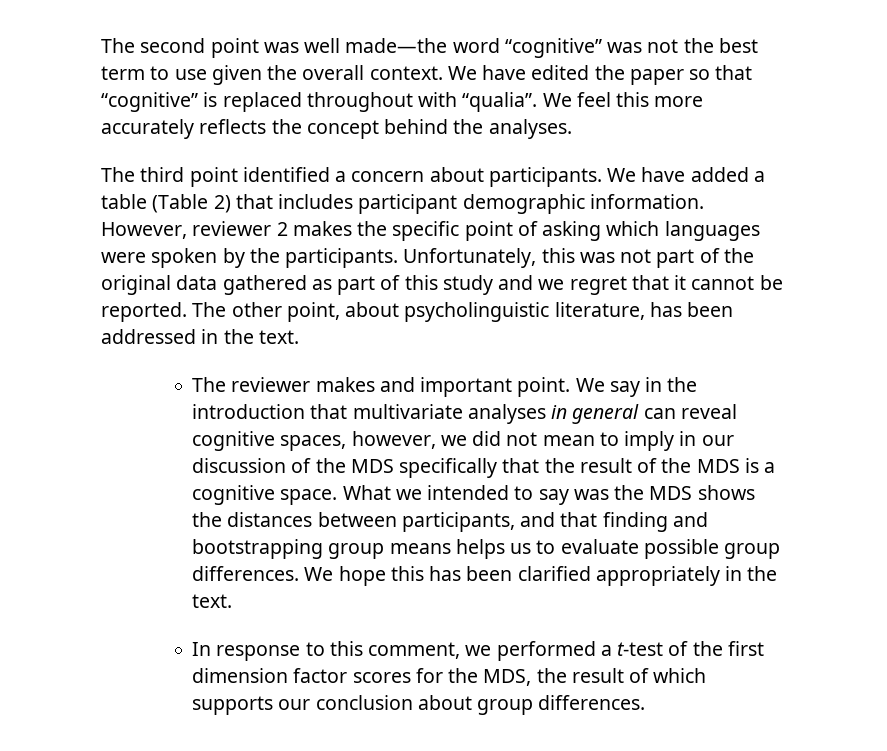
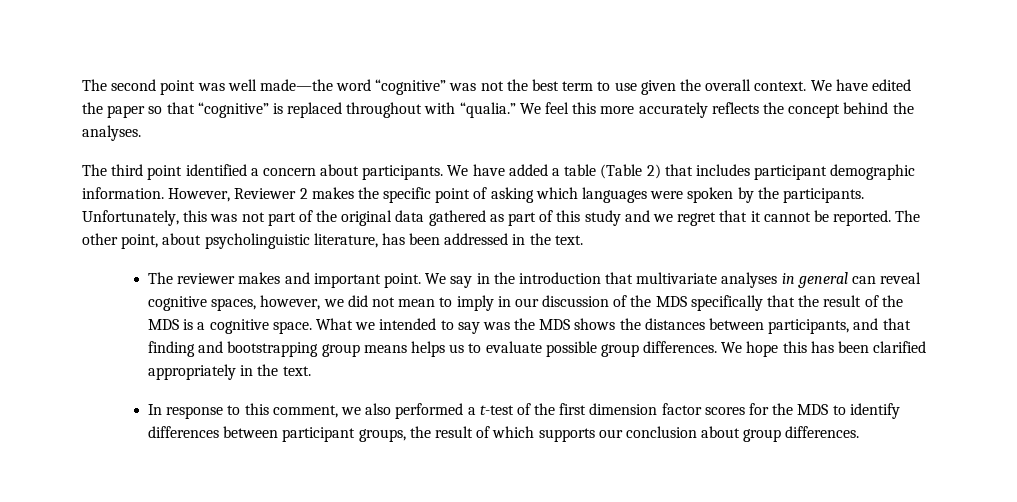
[462,92,538,112] “qualia”. -> [459,102,516,118] “qualia.”
[192,221,272,236] reviewer -> [234,188,297,199] Reviewer
(492, 650) none -> [365,403,392,415] also
[483,669,532,686] MDS, -> [797,403,900,419] [148,426,406,442] MDS to identify differences between participant groups,

